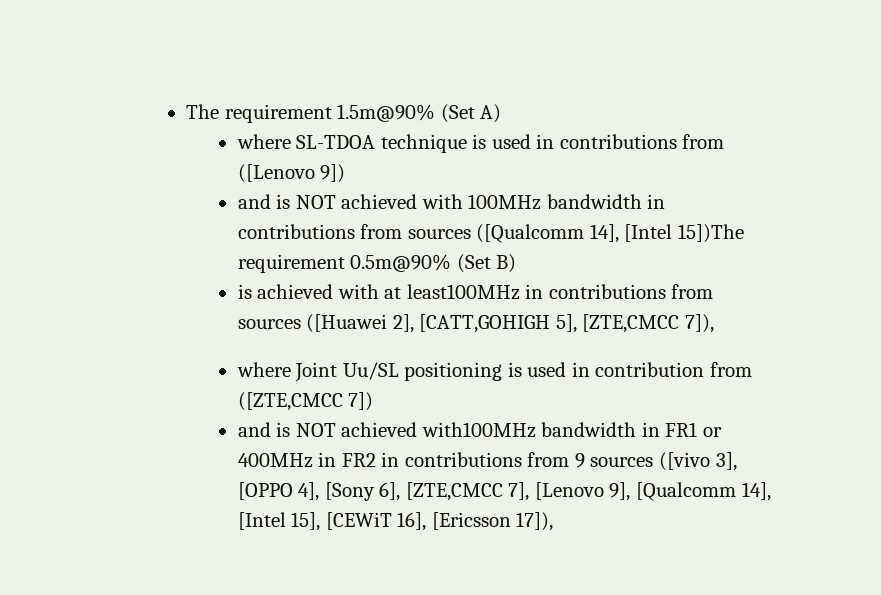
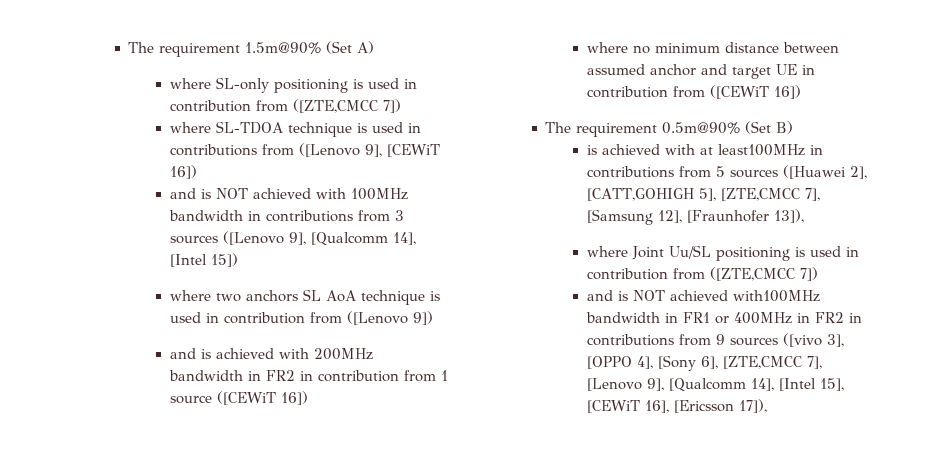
(502, 113) none -> [169,77,417,93] [169,99,401,113] // where SL-only positioning is used in contribution from ([ZTE,CMCC 7])
[320,164,346,183] 9]) -> [364,144,440,157] [169,165,197,179] 9], [CEWiT 16])
[407,224,744,243] sources ([Qualcomm 14], [Intel 15])The -> [394,210,404,221] [169,231,416,246] [169,253,238,267] [169,289,440,305] [169,311,433,325] [169,348,373,360] [168,370,448,382] [169,391,308,405] [586,42,839,54] [586,64,815,79] [586,85,801,99] [545,122,572,133] 3 sources ([Lenovo 9], [Qualcomm 14], [Intel 15]) // where two anchors SL AoA technique is used in contribution from ([Lenovo 9]) // and is achieved with 200MHz bandwidth in FR2 in contribution from 1 source ([CEWiT 16]) // where no minimum distance between assumed anchor and target UE in contribution from ([CEWiT 16]) // The
(714, 291) none -> [715,166,725,177] 5
[684,314,714,333] 7]), -> [804,188,820,201] [586,209,804,225] 7], [Samsung 12], [Fraunhofer 13]),

